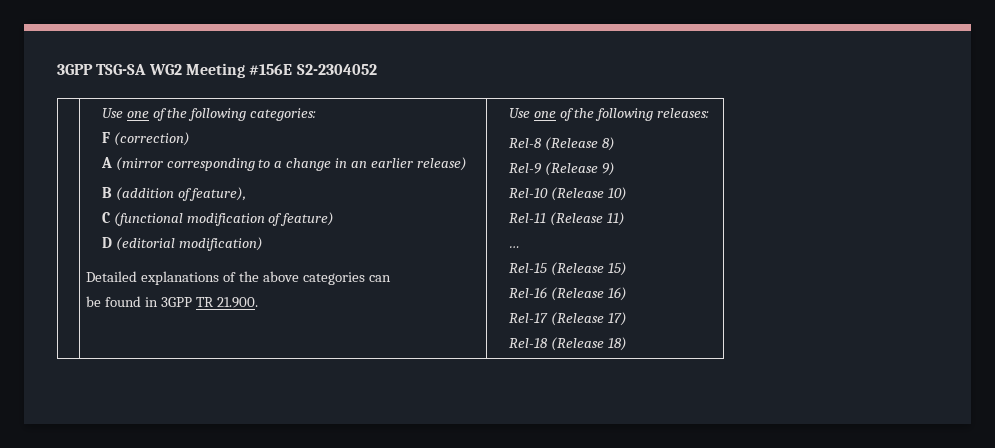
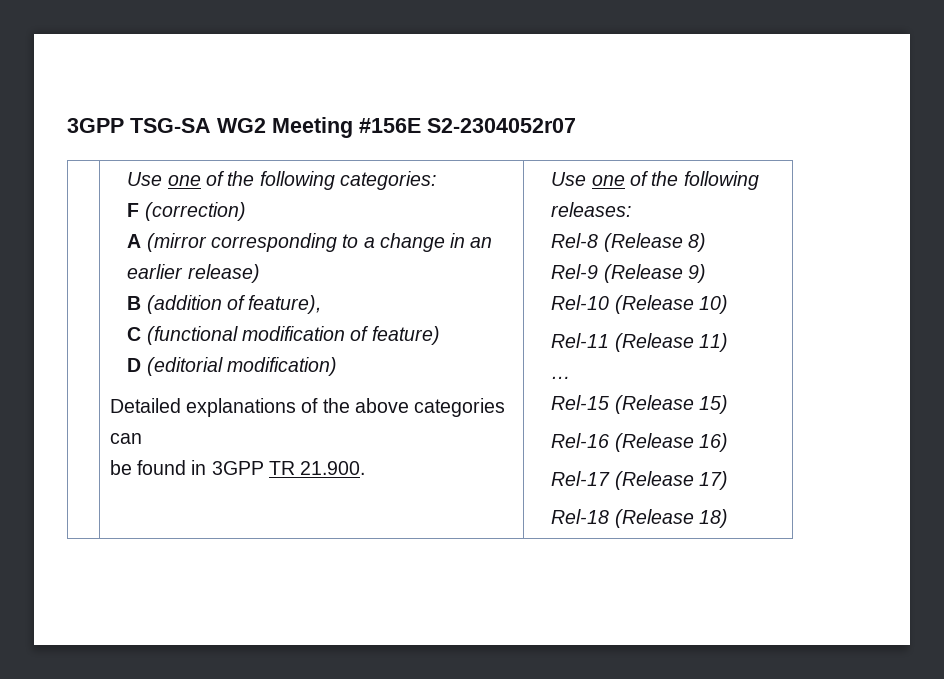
[296,64,377,75] S2-2304052 -> [427,118,576,133] S2-2304052r07

